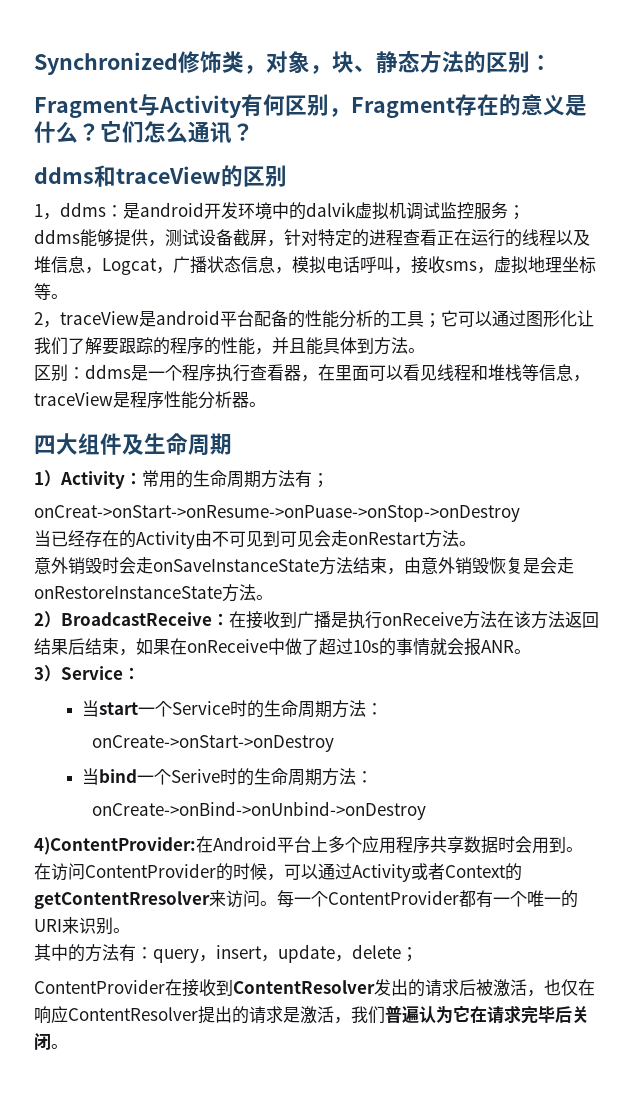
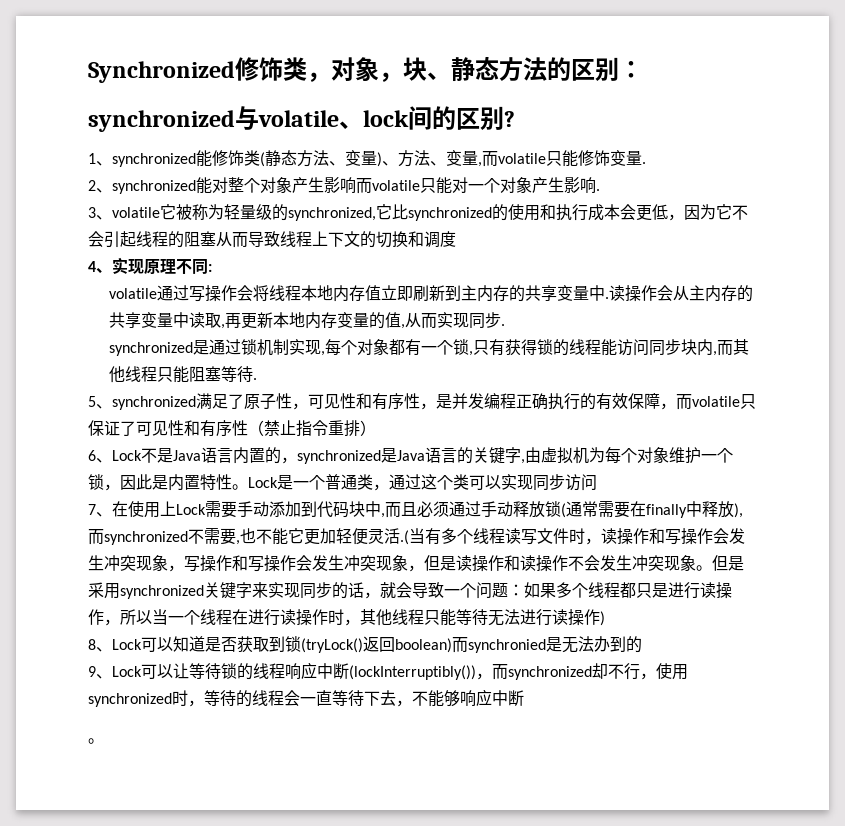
[34,94,587,118] [34,121,254,144] [34,165,287,187] [34,202,525,220] [34,229,590,247] [34,256,596,275] [34,283,68,300] [34,310,594,328] [34,337,425,355] [34,364,590,382] [34,391,266,409] [34,433,232,455] [34,470,329,489] [34,505,520,522] [34,530,476,549] [34,557,574,575] [34,584,273,602] [34,611,599,629] [34,638,531,656] [34,665,140,682] [81,700,383,718] [92,735,335,752] [81,768,373,786] [92,801,427,820] [34,836,583,855] [34,863,522,882] [34,890,578,909] [34,917,130,935] [34,944,418,963] [34,979,595,997] [34,1005,589,1024] [34,1033,51,1050] Fragment与Activity有何区别，Fragment存在的意义是什么？它们怎么通讯？ // ddms和traceView的区别 // 1，ddms：是android开发环境中的dalvik虚拟机调试监控服务； // ddms能够提供，测试设备截屏，针对特定的进程查看正在运行的线程以及堆信息，Logcat，广播状态信息，模拟电话呼叫，接收sms，虚拟地理坐标等。 // 2，traceView是android平台配备的性能分析的工具；它可以通过图形化让我们了解要跟踪的程序的性能，并且能具体到方法。 // 区别：ddms是一个程序执行查看器，在里面可以看见线程和堆栈等信息，traceView是程序性能分析器。 // 四大组件及生命周期 // 1）Activity：常用的生命周期方法有； // onCreat->onStart->onResume->onPuase->onStop->onDestroy // 当已经存在的Activity由不可见到可见会走onRestart方法。 // 意外销毁时会走onSaveInstanceState方法结束，由意外销毁恢复是会走onRestoreInstanceState方法。 // 2）BroadcastReceive：在接收到广播是执行onReceive方法在该方法返回结果后结束，如果在onReceive中做了超过10s的事情就会报ANR。 // 3）Service： // 当start一个Service时的生命周期方法： // onCreate->onStart->onDestroy // 当bind一个Serive时的生命周期方法： // onCreate->onBind->onUnbind->onDestroy // 4)ContentProvider:在Android平台上多个应用程序共享数据时会用到。在访问ContentProvider的时候，可以通过Activity或者Context的getContentRresolver来访问。每一个ContentProvider都有一个唯一的URI来识别。 // 其中的方法有：query，insert，update，delete； // ContentProvider在接收到ContentResolver发出的请求后被激活，也仅在响应ContentResolver提出的请求是激活，我们普遍认为它在请求完毕后关闭 -> [88,106,515,132] [88,150,646,167] [88,177,600,194] [88,204,748,221] [88,231,456,248] [88,257,212,274] [108,285,753,302] [108,312,505,329] [108,339,749,356] [108,366,257,383] [88,393,756,410] [88,420,376,437] [88,447,733,464] [88,474,597,491] [88,501,743,518] [88,528,745,545] [88,555,744,572] [88,582,732,599] [88,609,605,626] [88,636,642,653] [88,662,688,680] [88,689,524,707] synchronized与volatile、lock间的区别? // 1、synchronized能修饰类(静态方法、变量)、方法、变量,而volatile只能修饰变量. // 2、synchronized能对整个对象产生影响而volatile只能对一个对象产生影响. // 3、volatile它被称为轻量级的synchronized,它比synchronized的使用和执行成本会更低，因为它不会引起线程的阻塞从而导致线程上下文的切换和调度 // 4、实现原理不同: // volatile通过写操作会将线程本地内存值立即刷新到主内存的共享变量中.读操作会从主内存的共享变量中读取,再更新本地内存变量的值,从而实现同步. // synchronized是通过锁机制实现,每个对象都有一个锁,只有获得锁的线程能访问同步块内,而其他线程只能阻塞等待. // 5、synchronized满足了原子性，可见性和有序性，是并发编程正确执行的有效保障，而volatile只保证了可见性和有序性（禁止指令重排） // 6、Lock不是Java语言内置的，synchronized是Java语言的关键字,由虚拟机为每个对象维护一个锁，因此是内置特性。Lock是一个普通类，通过这个类可以实现同步访问 // 7、在使用上Lock需要手动添加到代码块中,而且必须通过手动释放锁(通常需要在finally中释放),而synchronized不需要,也不能它更加轻便灵活.(当有多个线程读写文件时，读操作和写操作会发生冲突现象，写操作和写操作会发生冲突现象，但是读操作和读操作不会发生冲突现象。但是采用synchronized关键字来实现同步的话，就会导致一个问题：如果多个线程都只是进行读操作，所以当一个线程在进行读操作时，其他线程只能等待无法进行读操作) // 8、Lock可以知道是否获取到锁(tryLock()返回boolean)而synchronied是无法办到的 // 9、Lock可以让等待锁的线程响应中断(lockInterruptibly())，而synchronized却不行，使用synchronized时，等待的线程会一直等待下去，不能够响应中断 //

